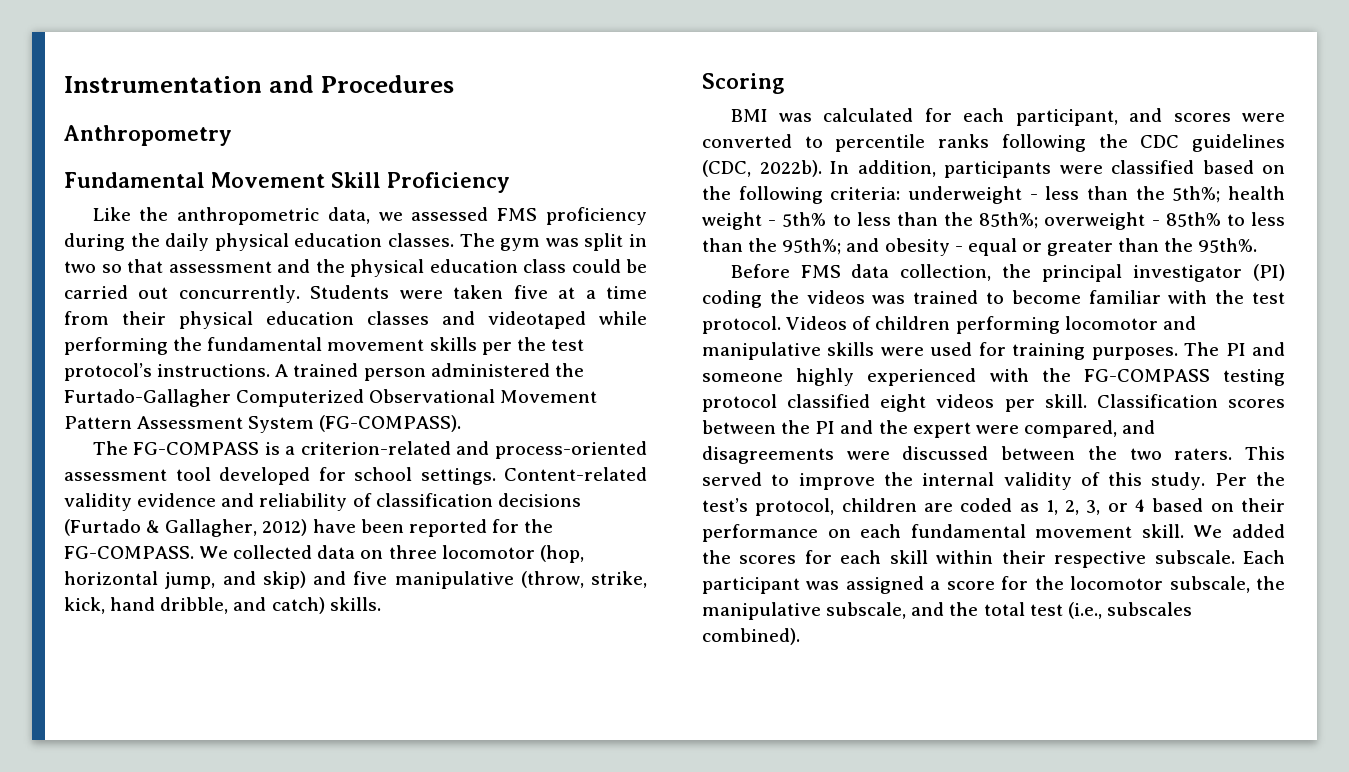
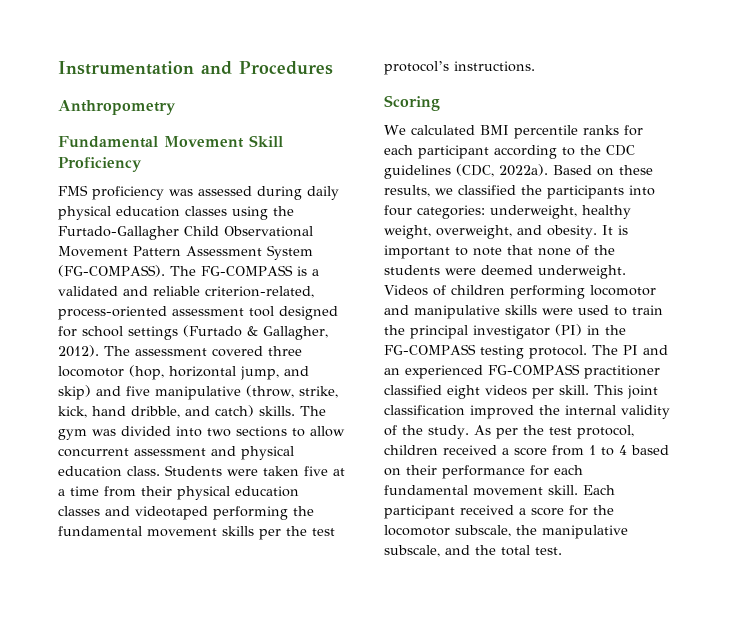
[92,207,648,225] [64,233,648,251] [64,259,647,277] [64,285,648,303] [64,311,647,329] [64,337,584,355] [64,363,550,381] Like the anthropometric data, we assessed FMS proficiency during the daily physical education classes. The gym was split in two so that assessment and the physical education class could be carried out concurrently. Students were taken five at a time from their physical education classes and videotaped while performing the fundamental movement skills per the test protocol’s instructions. A trained person administered -> [58,185,339,200] [58,206,268,220] FMS proficiency was assessed during daily physical education classes using
[236,389,365,407] Computerized -> [184,226,219,236] Child
(462, 423) // -> (165, 271) none
[300,441,490,455] criterion-related and -> [58,286,314,298] validated and reliable criterion-related,
[219,467,310,485] developed -> [279,306,338,320] designed
[420,467,647,485] [64,493,581,511] [64,519,554,537] [64,545,384,559] settings. Content-related validity evidence and reliability of classification decisions (Furtado & Gallagher, 2012) have been reported for the FG-COMPASS. We collected data on -> [128,325,328,340] [58,345,263,357] settings (Furtado & Gallagher, 2012). The assessment covered
[702,73,784,94] [730,108,1285,126] [702,134,1285,152] [702,160,1285,178] [702,186,1285,204] [702,212,1285,230] [702,238,1258,256] [730,264,1285,282] [702,290,1285,308] [702,316,781,334] // Scoring // BMI was calculated for each participant, and scores were converted to percentile ranks following the CDC guidelines (CDC, 2022b). In addition, participants were classified based on the following criteria: underweight - less than the 5th%; health weight - 5th% to less than the 85th%; overweight - 85th% to less than the 95th%; and obesity - equal or greater than the 95th%. // Before FMS data collection, the principal investigator (PI) coding the videos was trained to become familiar with the test protocol. -> [300,406,326,416] [58,426,345,440] [58,446,294,460] [58,465,345,477] [58,486,299,500] [58,506,314,520] [58,526,335,540] [384,61,535,75] [384,95,440,111] [384,125,643,139] [384,145,635,159] [384,164,653,179] [384,185,655,199] [384,205,631,219] [384,225,628,239] [384,245,615,259] [384,265,626,279] The gym was divided into two sections to allow concurrent assessment and physical education class. Students were taken five at a time from their physical education classes and videotaped performing the fundamental movement skills per the test protocol’s instructions. // Scoring // We calculated BMI percentile ranks for each participant according to the CDC guidelines (CDC, 2022a). Based on these results, we classified the participants into four categories: underweight, healthy weight, overweight, and obesity. It is important to note that none of the students were deemed underweight.
[978,342,1285,360] [702,368,1285,386] [702,394,777,412] for training purposes. The PI and someone highly experienced with the FG-COMPASS testing protocol -> [614,305,663,316] [384,324,626,339] [384,344,668,359] [384,364,660,379] to train the principal investigator (PI) in the FG-COMPASS testing protocol. The PI and an experienced FG-COMPASS practitioner
[1096,394,1285,408] [702,420,1156,438] [702,446,1285,464] [702,472,1285,490] [702,498,1128,516] Classification scores between the PI and the expert were compared, and disagreements were discussed between the two raters. This served to improve the internal validity of this study. Per the test’s protocol, children are coded as 1, 2, 3, or -> [594,385,658,399] [384,405,670,419] [384,425,634,439] [384,445,614,456] This joint classification improved the internal validity of the study. As per the test protocol, children received a score from 1 to
[827,529,851,538] on -> [530,465,549,476] for
[1193,524,1285,538] [702,550,1285,568] [702,576,924,594] We added the scores for each skill within their respective subscale. Each participant was assigned -> [583,485,615,495] [384,505,514,519] Each participant received
[1029,602,1192,619] [702,628,800,645] test (i.e., subscales combined). -> [535,547,562,555] test.

